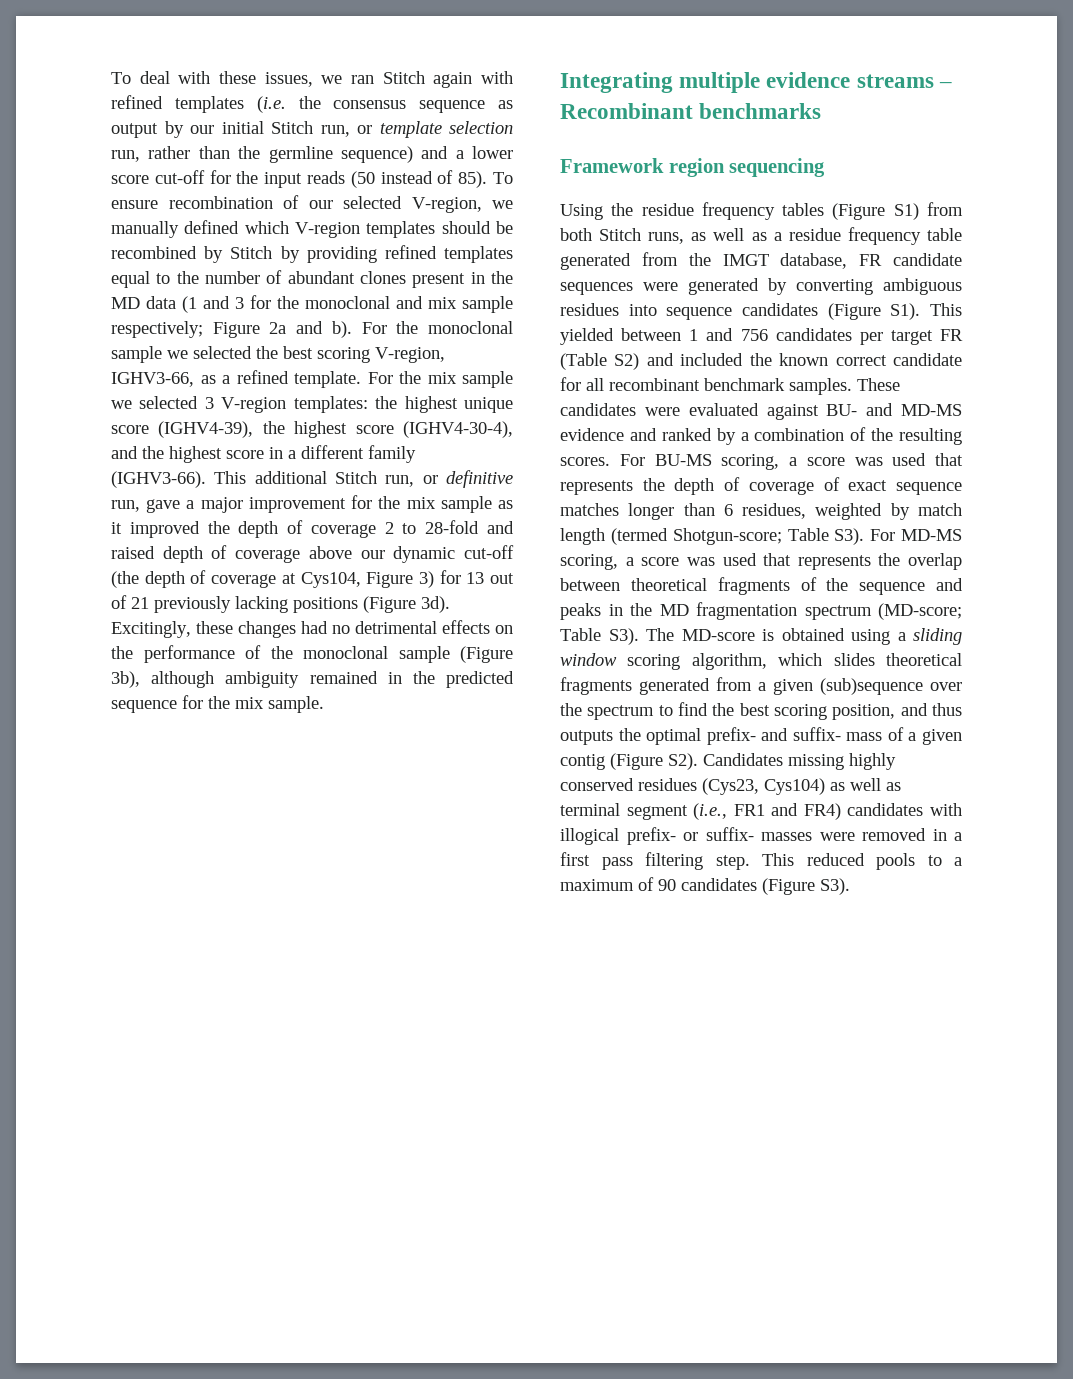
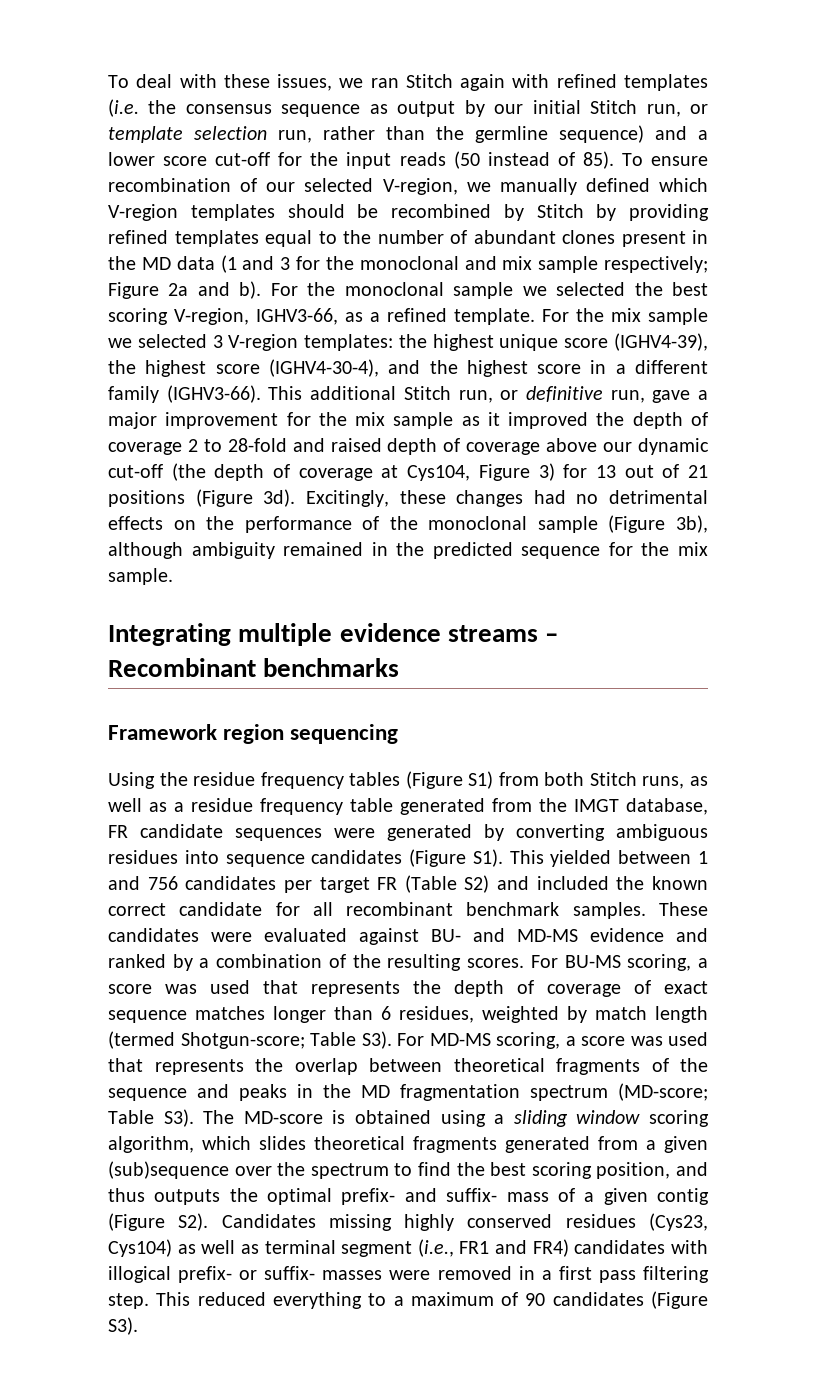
[154,596,288,613] previously lacking -> (708, 471) none
[876,853,915,870] pools -> [272,1292,362,1309] everything

